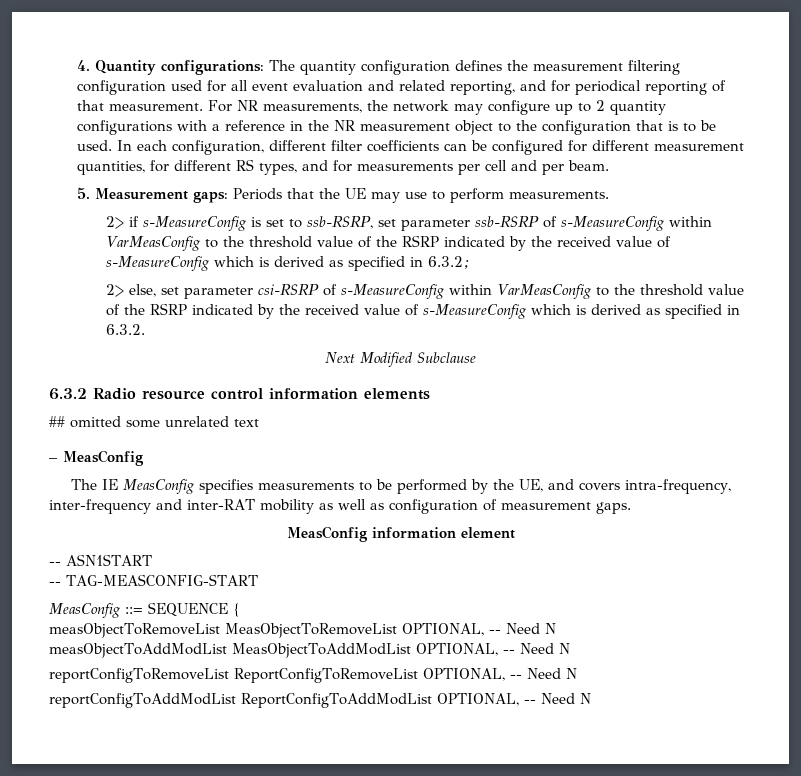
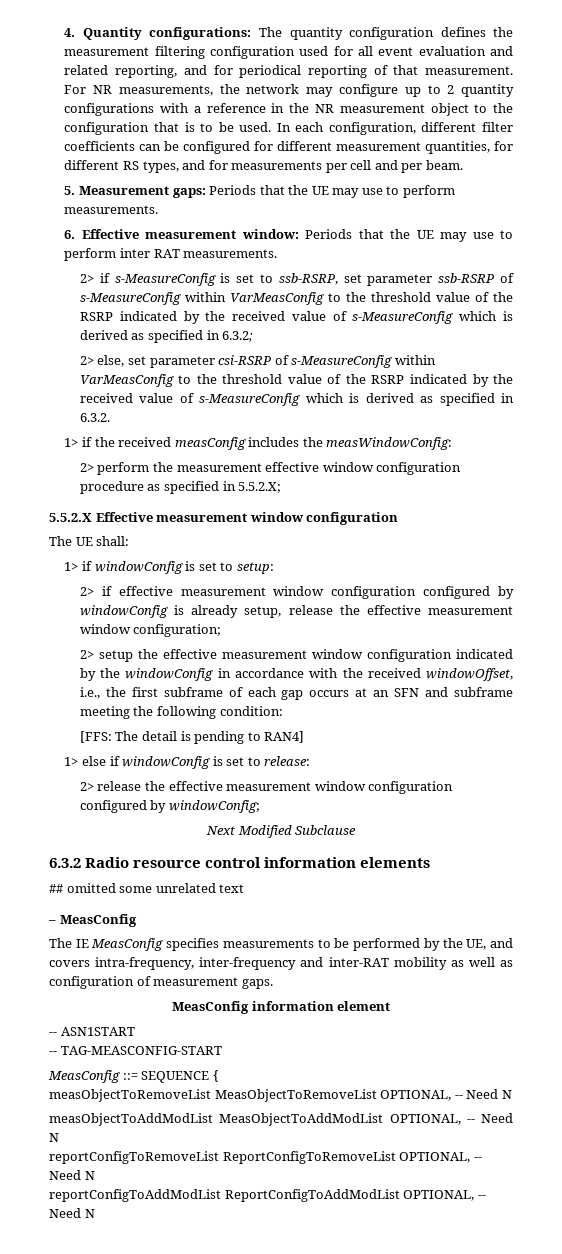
(610, 195) none -> [64,229,514,242] [64,248,278,261] // 6. Effective measurement window: Periods that the UE may use to perform inter RAT measurements.
(145, 329) none -> [64,437,453,450] [79,462,462,475] [79,481,282,494] [49,512,399,525] [49,536,130,546] [64,561,274,574] [79,586,514,599] [79,605,513,618] [79,624,222,637] [79,649,513,662] [79,668,513,681] [79,687,513,700] [79,706,283,719] [79,731,305,744] [64,756,311,769] [79,781,454,794] [79,800,260,813] // 1> if the received measConfig includes the measWindowConfig: // 2> perform the measurement effective window configuration procedure as specified in 5.5.2.X; // 5.5.2.X Effective measurement window configuration // The UE shall: // 1> if windowConfig is set to setup: // 2> if effective measurement window configuration configured by windowConfig is already setup, release the effective measurement window configuration; // 2> setup the effective measurement window configuration indicated by the windowConfig in accordance with the received windowOffset, i.e., the first subframe of each gap occurs at an SFN and subframe meeting the following condition: // [FFS: The detail is pending to RAN4] // 1> else if windowConfig is set to release: // 2> release the effective measurement window configuration configured by windowConfig;

